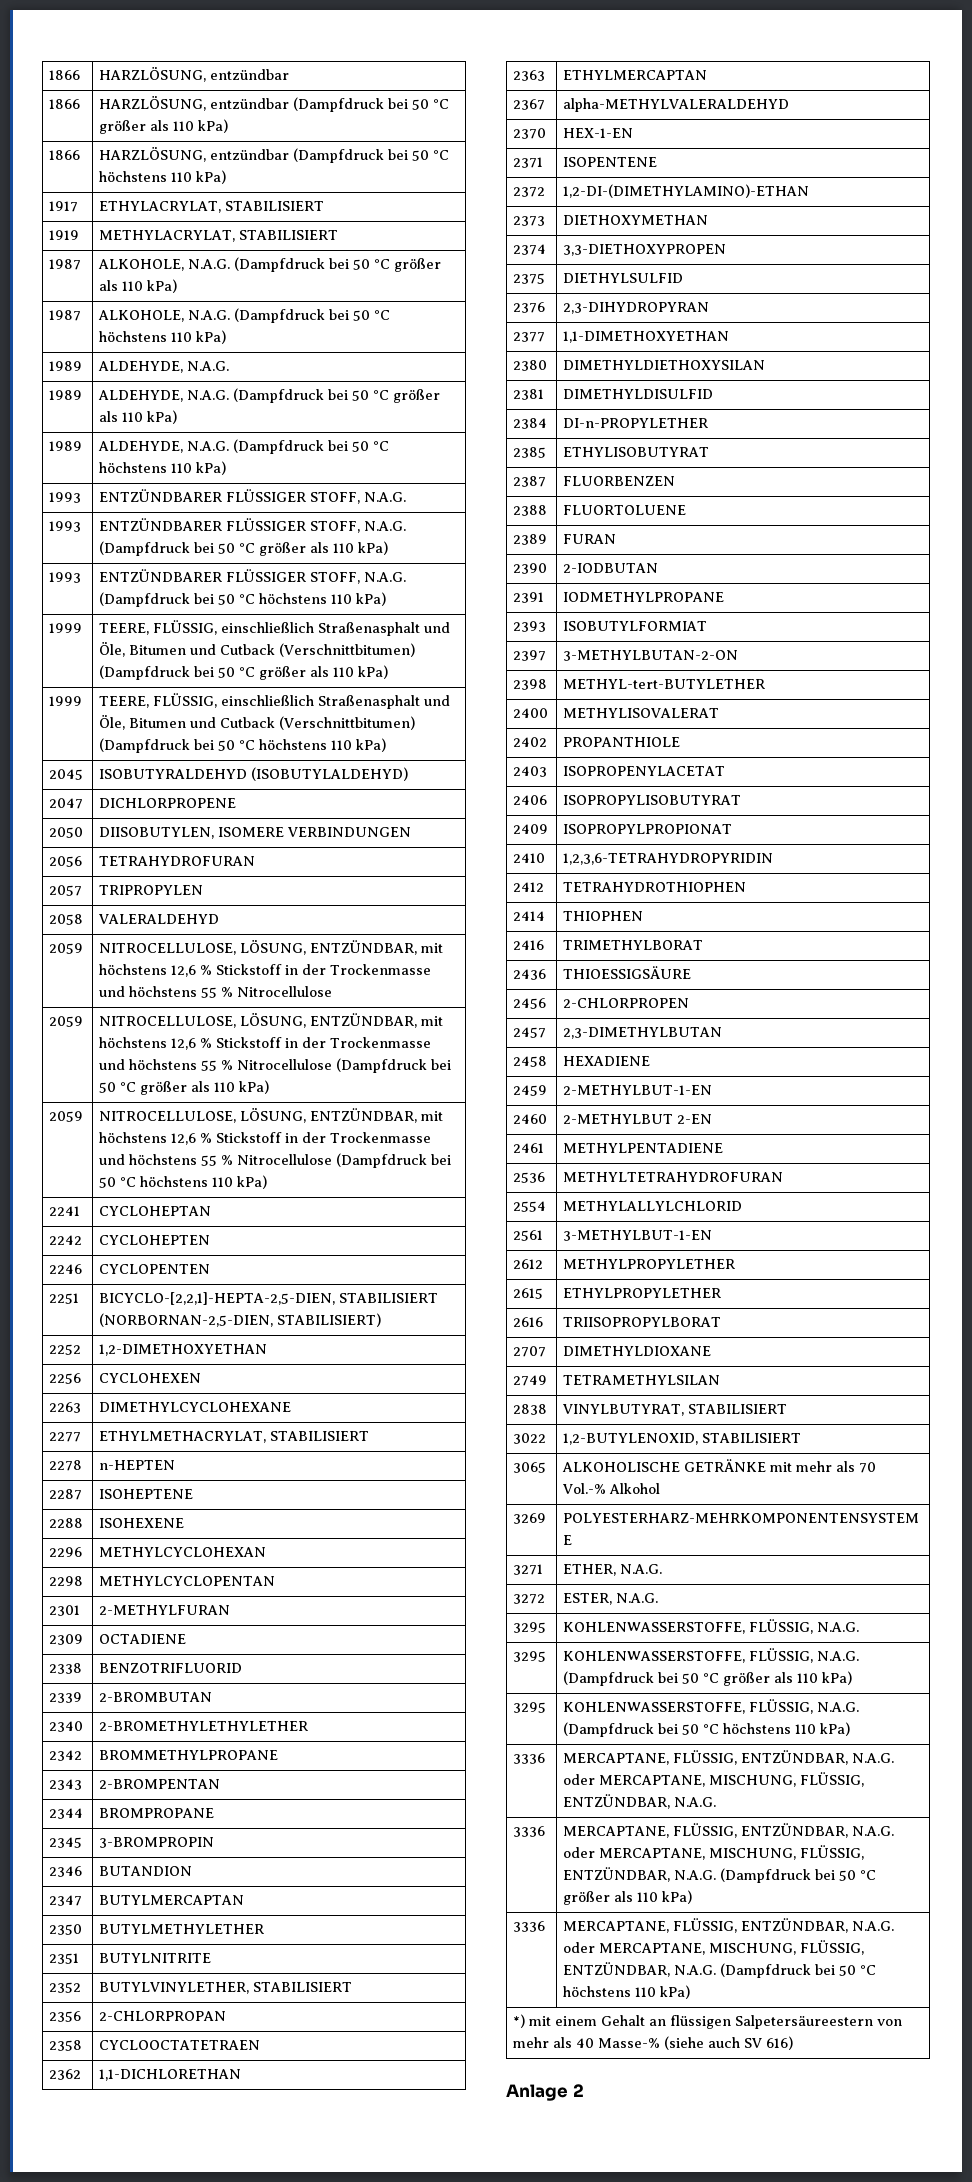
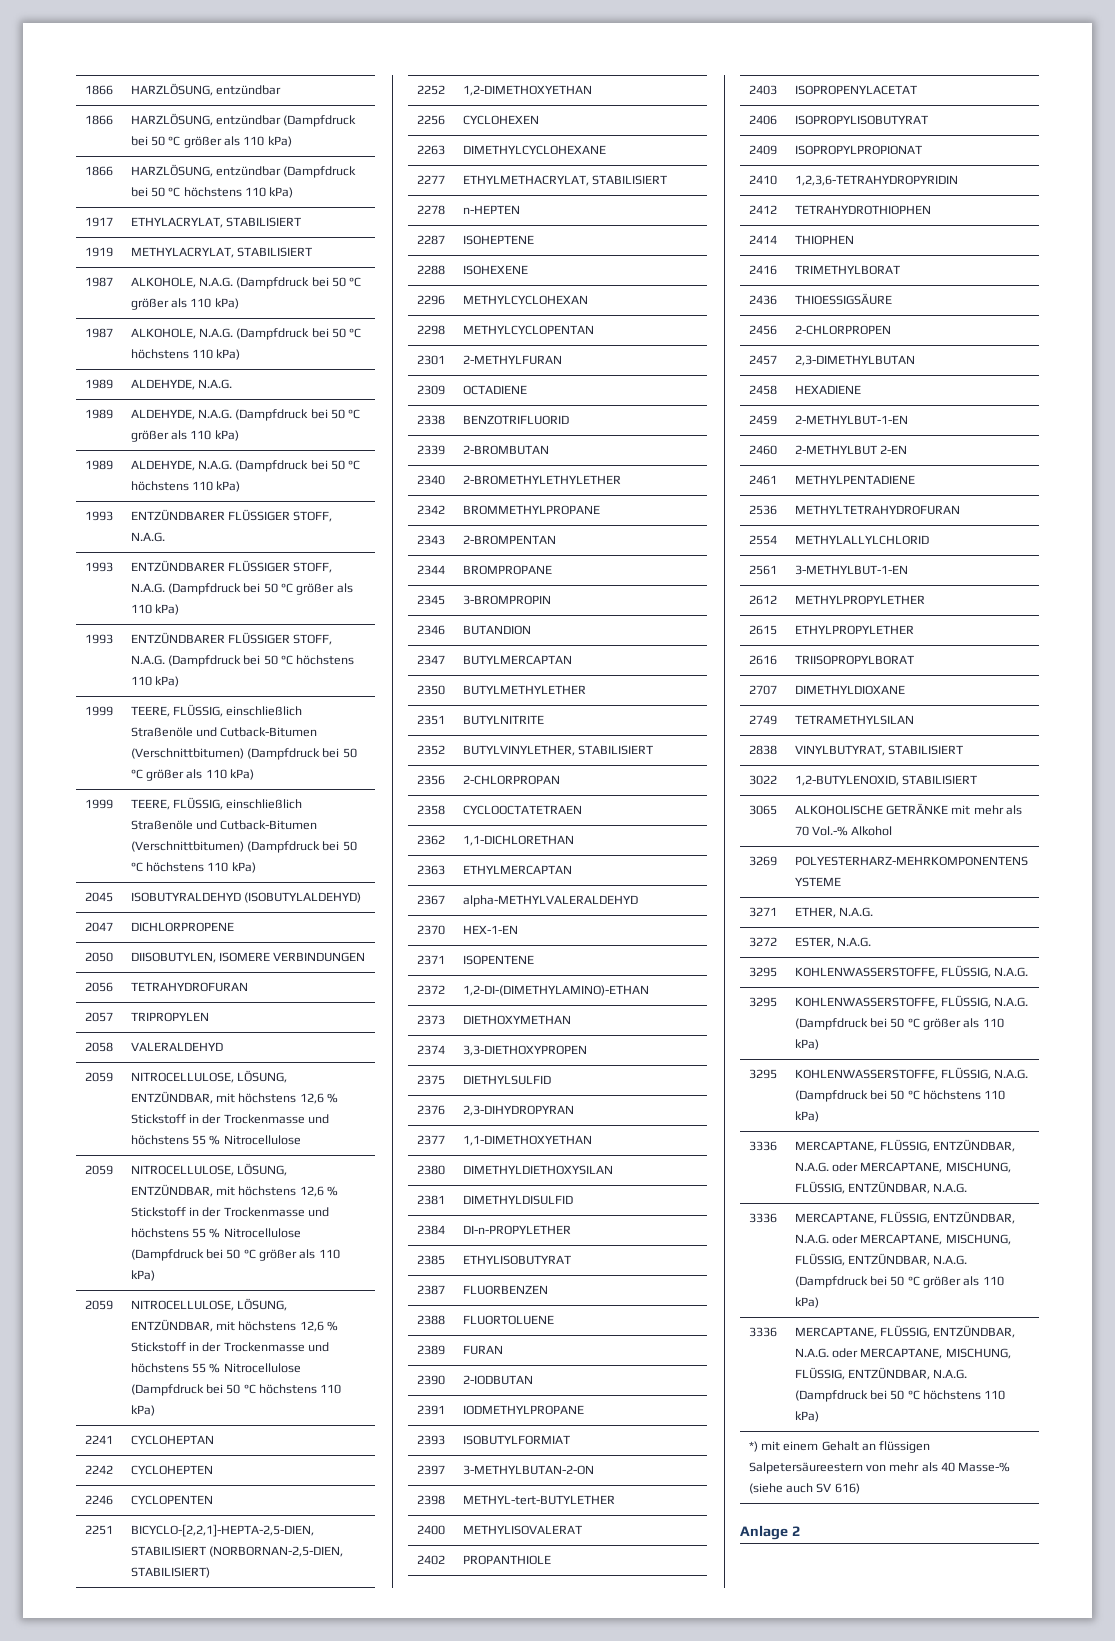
[318,622,451,636] [99,642,276,657] Straßenasphalt und Öle, Bitumen und Cutback -> [130,727,318,737] Straßenöle und Cutback-Bitumen
[318,695,451,709] [99,715,276,730] Straßenasphalt und Öle, Bitumen und Cutback -> [130,820,318,830] Straßenöle und Cutback-Bitumen

